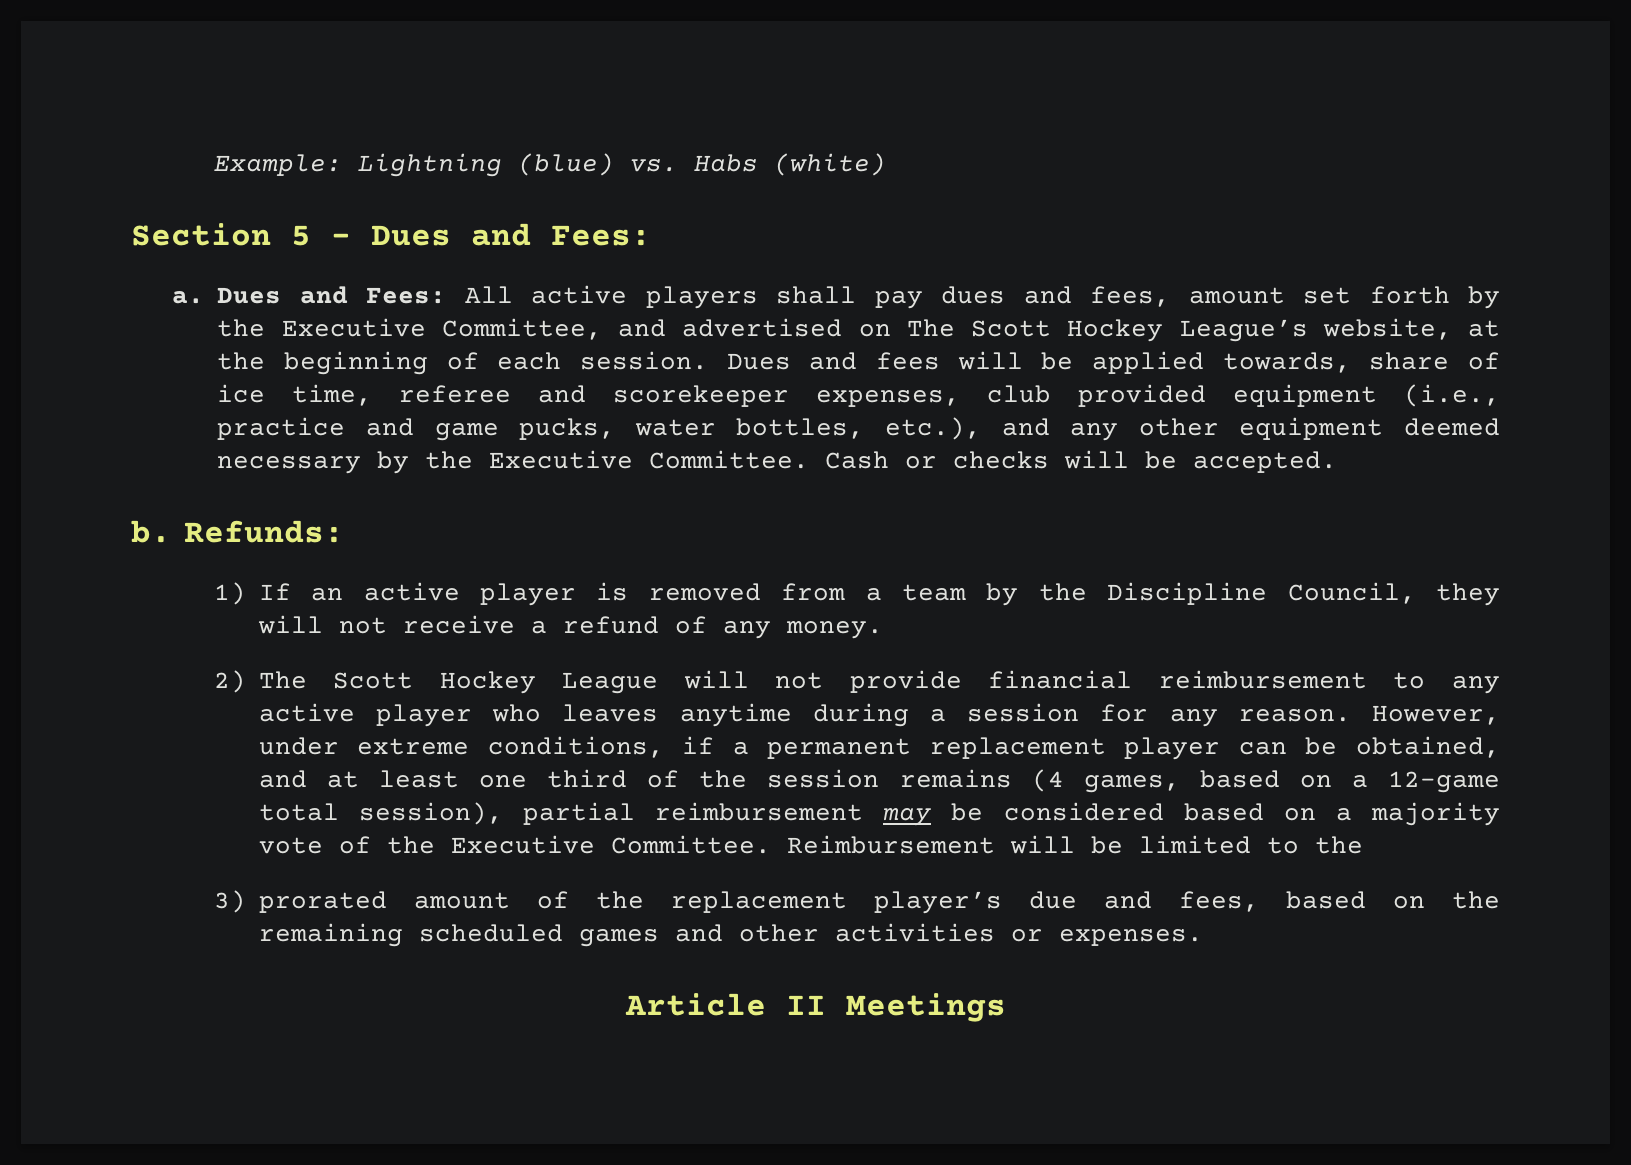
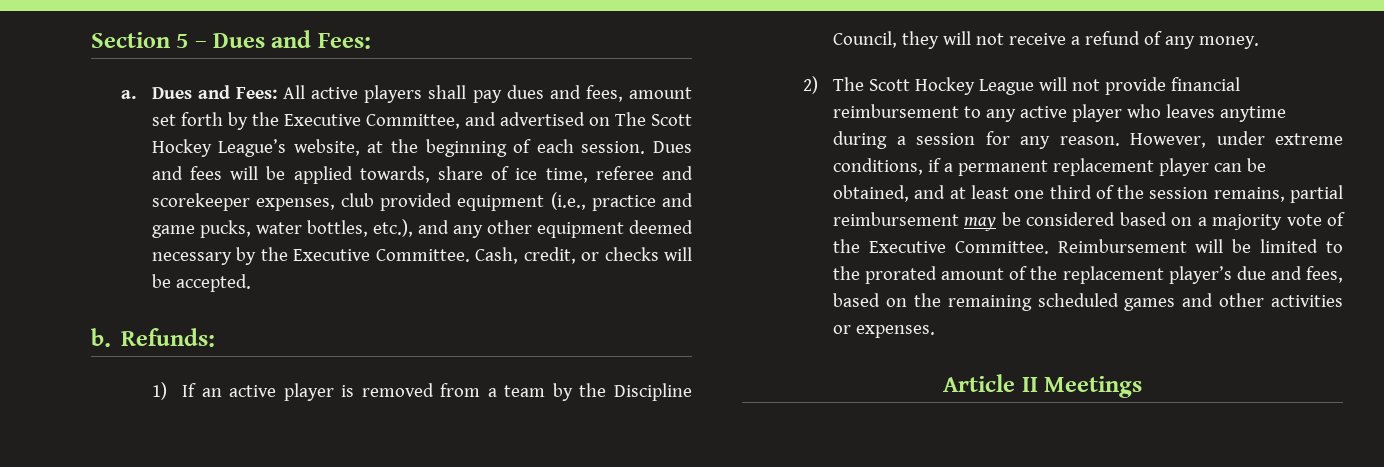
[213,153,886,177] Example: Lightning (blue) vs. Habs (white) // -> (91, 40) none
[825,451,890,469] Cash -> [475,247,576,264] Cash, credit,
[899,769,1500,793] [258,802,503,825] remains (4 games, based on a 12-game total session), -> [1213,187,1285,202] remains,
[213,890,246,913] // 3) -> (861, 273) none

